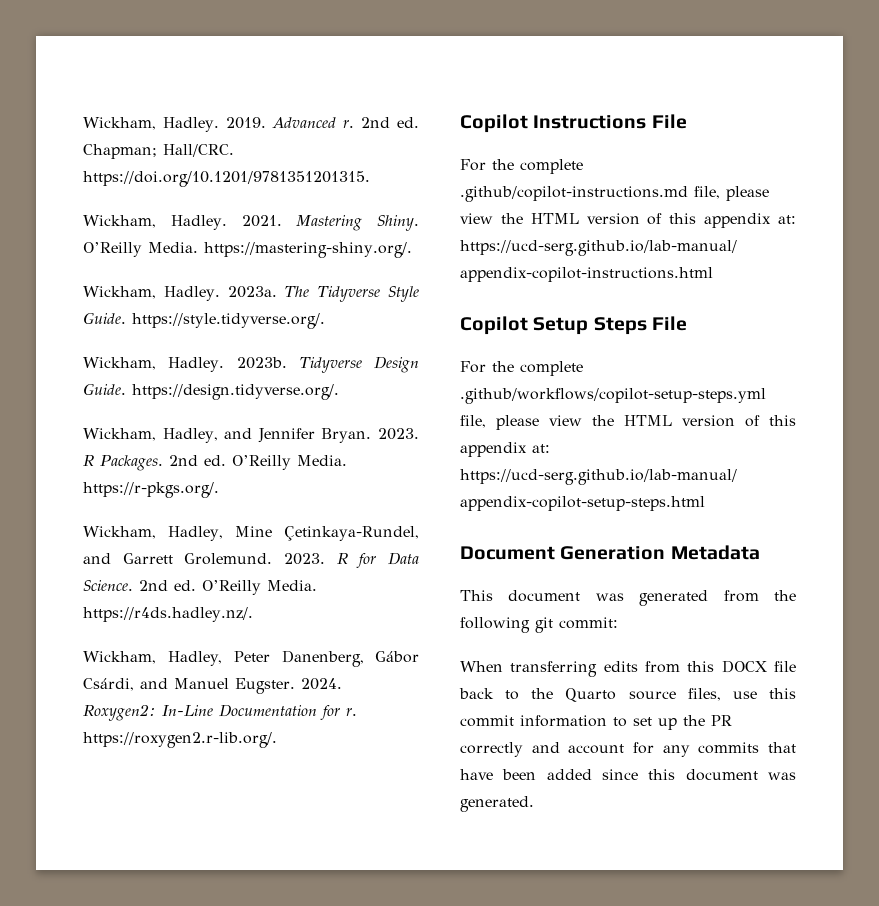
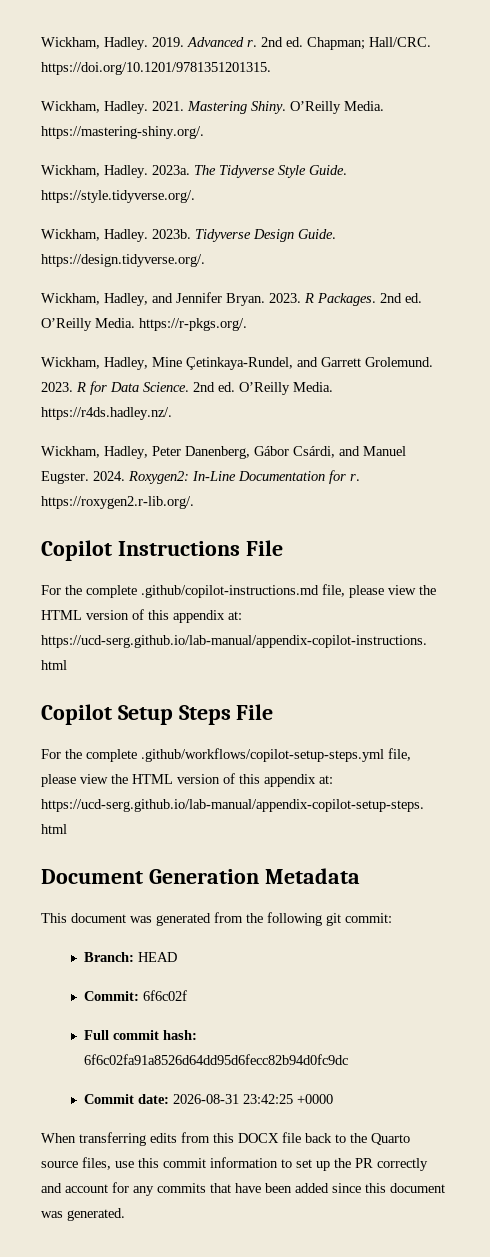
(618, 623) none -> [83,952,177,962] [83,990,187,1001] [83,1030,197,1040] [83,1054,348,1065] [83,1094,333,1104] // Branch: HEAD // Commit: 6f6c02f // Full commit hash: 6f6c02fa91a8526d64dd95d6fecc82b94d0fc9dc // Commit date: 2026-08-31 23:42:25 +0000

